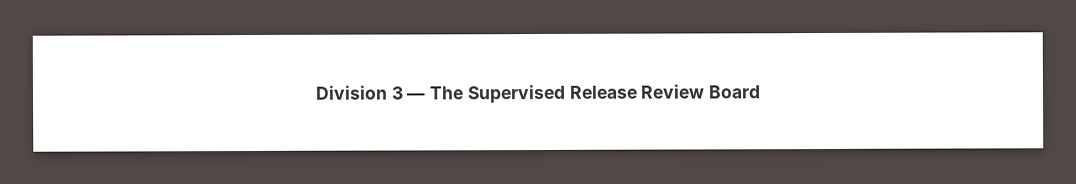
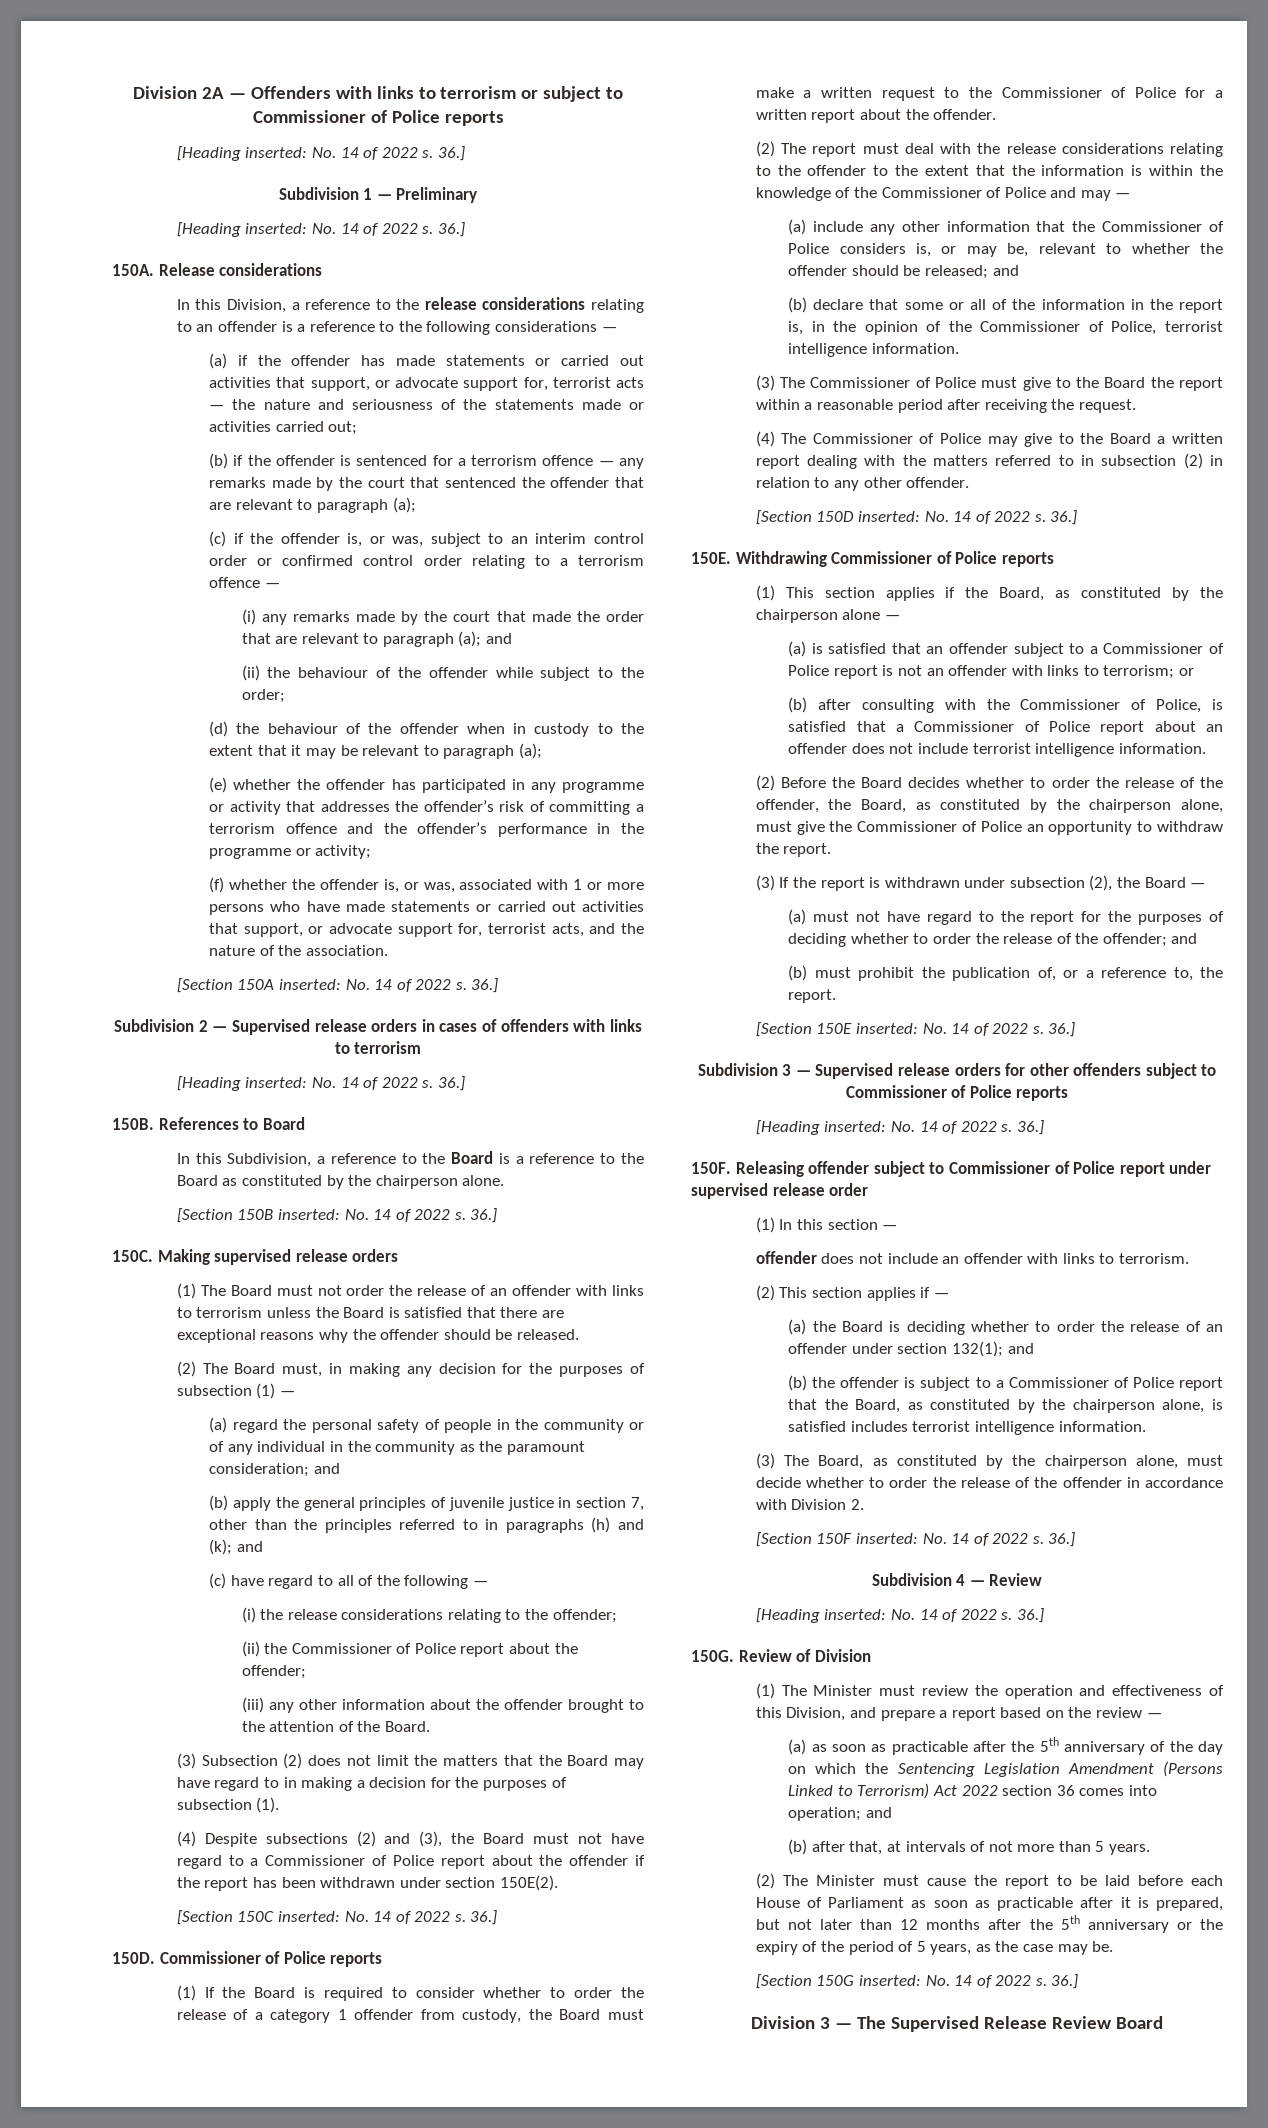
[314,85,388,100] Division -> [132,86,624,102] [252,110,504,126] [176,146,465,161] [278,187,478,203] [176,222,465,237] [112,263,323,276] [176,297,645,313] [176,321,617,335] [209,353,644,369] [209,377,644,391] [209,399,644,410] [209,421,358,435] [209,453,644,469] [209,477,644,491] [209,497,416,513] [209,531,644,547] [209,555,644,569] [209,577,280,588] [241,609,644,625] [241,631,513,647] [241,665,644,681] [241,689,285,703] [209,721,644,737] [209,743,542,759] [209,777,644,793] [209,800,644,815] [209,822,644,837] [209,845,372,859] [209,877,644,893] [209,901,644,915] [209,923,645,937] [209,945,388,956] [176,978,499,993] [114,1019,642,1035] [334,1041,422,1054] [176,1076,465,1091] [112,1117,305,1130] [176,1151,645,1167] [176,1175,505,1189] [176,1208,498,1223] [112,1249,399,1265] [176,1283,644,1299] [176,1307,565,1318] [176,1329,579,1343] [176,1361,645,1377] [176,1383,295,1399] [209,1417,644,1433] [209,1441,585,1455] [209,1463,340,1477] [209,1495,644,1511] [209,1517,644,1533] [209,1539,263,1555] [209,1573,488,1589] [241,1607,617,1623] [241,1641,578,1657] [241,1665,306,1679] [241,1697,644,1713] [241,1721,430,1732] [176,1753,644,1769] [176,1777,567,1791] [176,1797,280,1813] [176,1831,644,1847] [176,1855,646,1869] [176,1875,558,1891] [176,1910,498,1925] [112,1951,383,1967] [176,1985,644,2001] [176,2009,644,2023] [755,87,1223,101] [755,109,997,123] [755,141,1223,157] [755,165,1223,176] [755,187,1131,201] [788,219,1224,235] [788,243,1223,257] [788,265,1019,279] [788,297,1223,313] [788,321,1223,335] [788,343,959,357] [755,375,1223,391] [755,399,1136,413] [755,431,1223,447] [755,453,1223,469] [755,477,970,491] [755,510,1078,525] [691,551,1054,567] [755,585,1223,601] [755,609,900,623] [788,641,1224,657] [788,665,1195,679] [788,697,1223,713] [788,721,1223,735] [788,743,1206,757] [755,775,1223,791] [755,799,1223,813] [755,821,1223,835] [755,843,832,857] [755,875,1206,891] [788,909,1224,925] [788,933,1198,947] [788,965,1223,981] [788,989,837,1003] [755,1022,1076,1037] [697,1063,1217,1079] [845,1085,1069,1101] [755,1120,1044,1135] [691,1161,1212,1177] [691,1183,869,1199] [755,1217,898,1233] [755,1251,1190,1264] [755,1285,949,1301] [788,1319,1223,1335] [788,1341,1034,1357] [788,1375,1223,1391] [788,1399,1223,1413] [788,1421,1146,1435] [755,1453,1223,1469] [755,1477,1223,1488] [755,1499,864,1510] [755,1532,1076,1547] [871,1573,1043,1586] [755,1608,1044,1623] [691,1649,871,1662] [755,1683,1224,1699] [755,1707,1162,1721] [788,1737,1223,1755] [788,1761,1223,1777] [788,1783,1157,1799] [788,1807,892,1821] [788,1839,1151,1855] [755,1873,1223,1889] [755,1897,1223,1911] [755,1915,1223,1933] [755,1941,1114,1955] [755,1974,1079,1989] [751,2016,816,2029] Division 2A — Offenders with links to terrorism or subject to Commissioner of Police reports // [Heading inserted: No. 14 of 2022 s. 36.] // Subdivision 1 — Preliminary // [Heading inserted: No. 14 of 2022 s. 36.] // 150A. Release considerations // In this Division, a reference to the release considerations relating to an offender is a reference to the following considerations — // (a) if the offender has made statements or carried out activities that support, or advocate support for, terrorist acts — the nature and seriousness of the statements made or activities carried out; // (b) if the offender is sentenced for a terrorism offence — any remarks made by the court that sentenced the offender that are relevant to paragraph (a); // (c) if the offender is, or was, subject to an interim control order or confirmed control order relating to a terrorism offence — // (i) any remarks made by the court that made the order that are relevant to paragraph (a); and // (ii) the behaviour of the offender while subject to the order; // (d) the behaviour of the offender when in custody to the extent that it may be relevant to paragraph (a); // (e) whether the offender has participated in any programme or activity that addresses the offender’s risk of committing a terrorism offence and the offender’s performance in the programme or activity; // (f) whether the offender is, or was, associated with 1 or more persons who have made statements or carried out activities that support, or advocate support for, terrorist acts, and the nature of the association. // [Section 150A inserted: No. 14 of 2022 s. 36.] // Subdivision 2 — Supervised release orders in cases of offenders with links to terrorism // [Heading inserted: No. 14 of 2022 s. 36.] // 150B. References to Board // In this Subdivision, a reference to the Board is a reference to the Board as constituted by the chairperson alone. // [Section 150B inserted: No. 14 of 2022 s. 36.] // 150C. Making supervised release orders // (1) The Board must not order the release of an offender with links to terrorism unless the Board is satisfied that there are exceptional reasons why the offender should be released. // (2) The Board must, in making any decision for the purposes of subsection (1) — // (a) regard the personal safety of people in the community or of any individual in the community as the paramount consideration; and // (b) apply the general principles of juvenile justice in section 7, other than the principles referred to in paragraphs (h) and (k); and // (c) have regard to all of the following — // (i) the release considerations relating to the offender; // (ii) the Commissioner of Police report about the offender; // (iii) any other information about the offender brought to the attention of the Board. // (3) Subsection (2) does not limit the matters that the Board may have regard to in making a decision for the purposes of subsection (1). // (4) Despite subsections (2) and (3), the Board must not have regard to a Commissioner of Police report about the offender if the report has been withdrawn under section 150E(2). // [Section 150C inserted: No. 14 of 2022 s. 36.] // 150D. Commissioner of Police reports // (1) If the Board is required to consider whether to order the release of a category 1 offender from custody, the Board must make a written request to the Commissioner of Police for a written report about the offender. // (2) The report must deal with the release considerations relating to the offender to the extent that the information is within the knowledge of the Commissioner of Police and may — // (a) include any other information that the Commissioner of Police considers is, or may be, relevant to whether the offender should be released; and // (b) declare that some or all of the information in the report is, in the opinion of the Commissioner of Police, terrorist intelligence information. // (3) The Commissioner of Police must give to the Board the report within a reasonable period after receiving the request. // (4) The Commissioner of Police may give to the Board a written report dealing with the matters referred to in subsection (2) in relation to any other offender. // [Section 150D inserted: No. 14 of 2022 s. 36.] // 150E. Withdrawing Commissioner of Police reports // (1) This section applies if the Board, as constituted by the chairperson alone — // (a) is satisfied that an offender subject to a Commissioner of Police report is not an offender with links to terrorism; or // (b) after consulting with the Commissioner of Police, is satisfied that a Commissioner of Police report about an offender does not include terrorist intelligence information. // (2) Before the Board decides whether to order the release of the offender, the Board, as constituted by the chairperson alone, must give the Commissioner of Police an opportunity to withdraw the report. // (3) If the report is withdrawn under subsection (2), the Board — // (a) must not have regard to the report for the purposes of deciding whether to order the release of the offender; and // (b) must prohibit the publication of, or a reference to, the report. // [Section 150E inserted: No. 14 of 2022 s. 36.] // Subdivision 3 — Supervised release orders for other offenders subject to Commissioner of Police reports // [Heading inserted: No. 14 of 2022 s. 36.] // 150F. Releasing offender subject to Commissioner of Police report under supervised release order // (1) In this section — // offender does not include an offender with links to terrorism. // (2) This section applies if — // (a) the Board is deciding whether to order the release of an offender under section 132(1); and // (b) the offender is subject to a Commissioner of Police report that the Board, as constituted by the chairperson alone, is satisfied includes terrorist intelligence information. // (3) The Board, as constituted by the chairperson alone, must decide whether to order the release of the offender in accordance with Division 2. // [Section 150F inserted: No. 14 of 2022 s. 36.] // Subdivision 4 — Review // [Heading inserted: No. 14 of 2022 s. 36.] // 150G. Review of Division // (1) The Minister must review the operation and effectiveness of this Division, and prepare a report based on the review — // (a) as soon as practicable after the 5th anniversary of the day on which the Sentencing Legislation Amendment (Persons Linked to Terrorism) Act 2022 section 36 comes into operation; and // (b) after that, at intervals of not more than 5 years. // (2) The Minister must cause the report to be laid before each House of Parliament as soon as practicable after it is prepared, but not later than 12 months after the 5th anniversary or the expiry of the period of 5 years, as the case may be. // [Section 150G inserted: No. 14 of 2022 s. 36.] // Division

